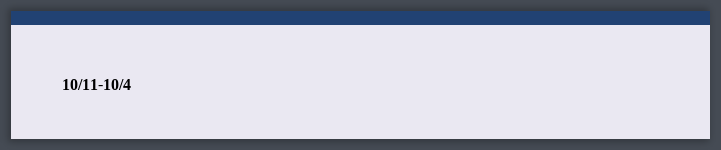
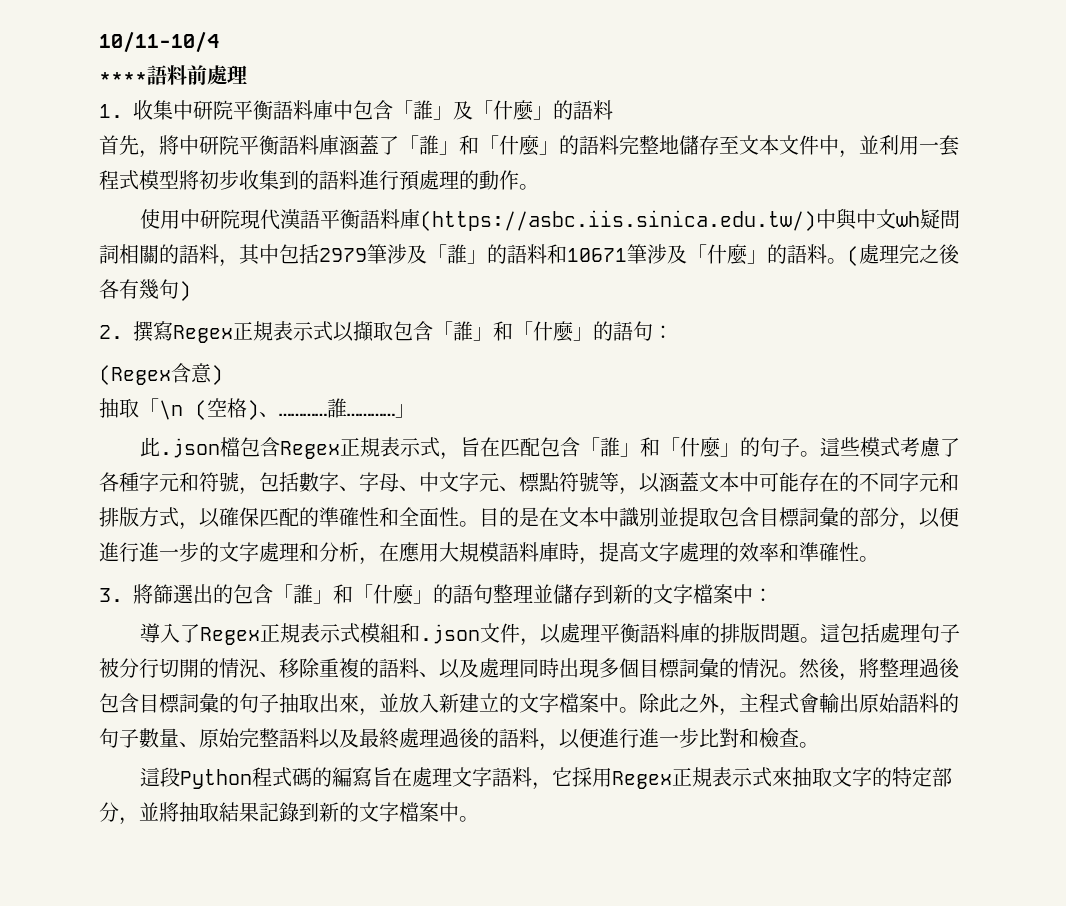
(131, 84) none -> [99,65,247,85] [99,100,613,121] [99,135,959,158] [99,170,539,191] [139,208,960,231] [99,244,960,267] [99,279,191,301] [99,321,673,343] [99,363,223,385] [99,398,415,420] [139,437,960,460] [99,472,959,495] [99,507,959,530] [99,542,879,565] [99,584,773,605] [139,623,960,646] [99,658,960,681] [99,693,959,716] [99,728,819,751] [139,767,952,790] [99,802,479,825] // ****語料前處理 // 1.收集中研院平衡語料庫中包含「誰」及「什麼」的語料 // 首先，將中研院平衡語料庫涵蓋了「誰」和「什麼」的語料完整地儲存至文本文件中，並利用一套程式模型將初步收集到的語料進行預處理的動作。 // 使用中研院現代漢語平衡語料庫(https://asbc.iis.sinica.edu.tw/)中與中文wh疑問詞相關的語料，其中包括2979筆涉及「誰」的語料和10671筆涉及「什麼」的語料。(處理完之後各有幾句) // 2.撰寫Regex正規表示式以擷取包含「誰」和「什麼」的語句： // (Regex含意) // 抽取「\n (空格)、…………誰…………」 // 此.json檔包含Regex正規表示式，旨在匹配包含「誰」和「什麼」的句子。這些模式考慮了各種字元和符號，包括數字、字母、中文字元、標點符號等，以涵蓋文本中可能存在的不同字元和排版方式，以確保匹配的準確性和全面性。目的是在文本中識別並提取包含目標詞彙的部分，以便進行進一步的文字處理和分析，在應用大規模語料庫時，提高文字處理的效率和準確性。 // 3.將篩選出的包含「誰」和「什麼」的語句整理並儲存到新的文字檔案中： // 導入了Regex正規表示式模組和.json文件，以處理平衡語料庫的排版問題。這包括處理句子被分行切開的情況、移除重複的語料、以及處理同時出現多個目標詞彙的情況。然後，將整理過後包含目標詞彙的句子抽取出來，並放入新建立的文字檔案中。除此之外，主程式會輸出原始語料的句子數量、原始完整語料以及最終處理過後的語料，以便進行進一步比對和檢查。 // 這段Python程式碼的編寫旨在處理文字語料，它採用Regex正規表示式來抽取文字的特定部分，並將抽取結果記錄到新的文字檔案中。

